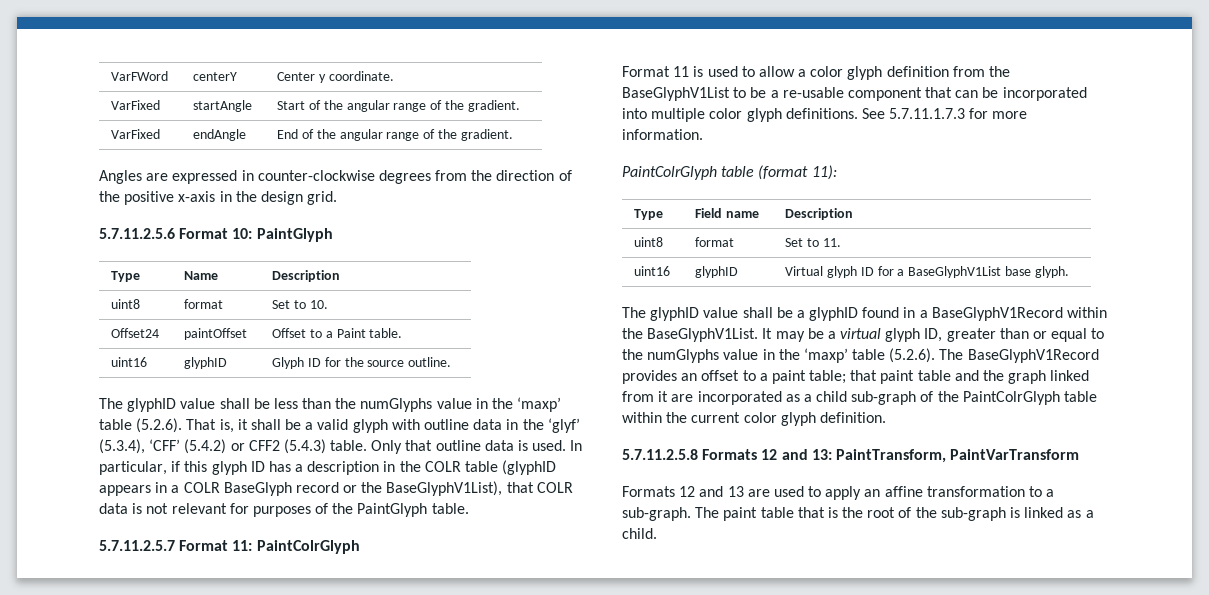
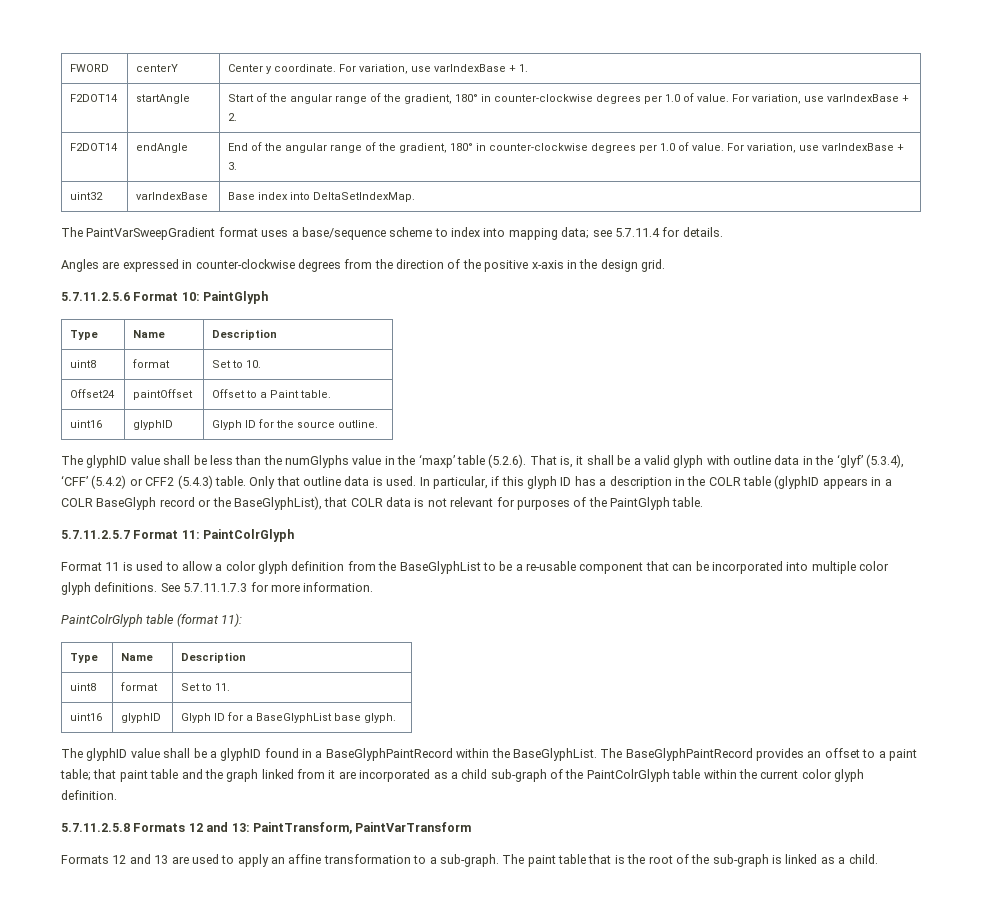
[111,71,169,81] VarFWord -> [70,64,110,72] FWORD
[111,100,161,110] // VarFixed -> [339,64,529,74] [70,94,119,102] For variation, use varIndexBase + 1. // F2DOT14
[467,100,520,112] [111,129,161,139] gradient. // VarFixed -> [404,93,910,104] [228,113,238,121] [70,143,119,151] gradient, 180° in counter-clockwise degrees per 1.0 of value. For variation, use varIndexBase + 2. // F2DOT14
[460,129,513,141] gradient. -> [399,142,905,153] [228,162,238,170] [70,192,104,200] [136,192,209,200] [228,192,416,202] [61,227,723,240] gradient, 180° in counter-clockwise degrees per 1.0 of value. For variation, use varIndexBase + 3. // uint32 | varIndexBase | Base index into DeltaSetIndexMap. // The PaintVarSweepGradient format uses a base/sequence scheme to index into mapping data; see 5.7.11.4 for details.
[386,481,503,496] BaseGlyphV1List), -> [233,496,322,510] BaseGlyphList),
[622,87,730,101] BaseGlyphV1List -> [399,561,481,574] BaseGlyphList
[695,208,759,218] Field name -> [121,653,154,661] Name
[785,266,857,278] Virtual glyph -> [181,713,212,723] Glyph
[908,266,1002,278] BaseGlyphV1List -> [256,713,333,723] BaseGlyphList
[931,307,1108,321] [622,328,1105,342] [622,348,1099,363] BaseGlyphV1Record within the BaseGlyphV1List. It may be a virtual glyph ID, greater than or equal to the numGlyphs value in the ‘maxp’ table (5.2.6). The BaseGlyphV1Record -> [325,748,753,761] BaseGlyphPaintRecord within the BaseGlyphList. The BaseGlyphPaintRecord

